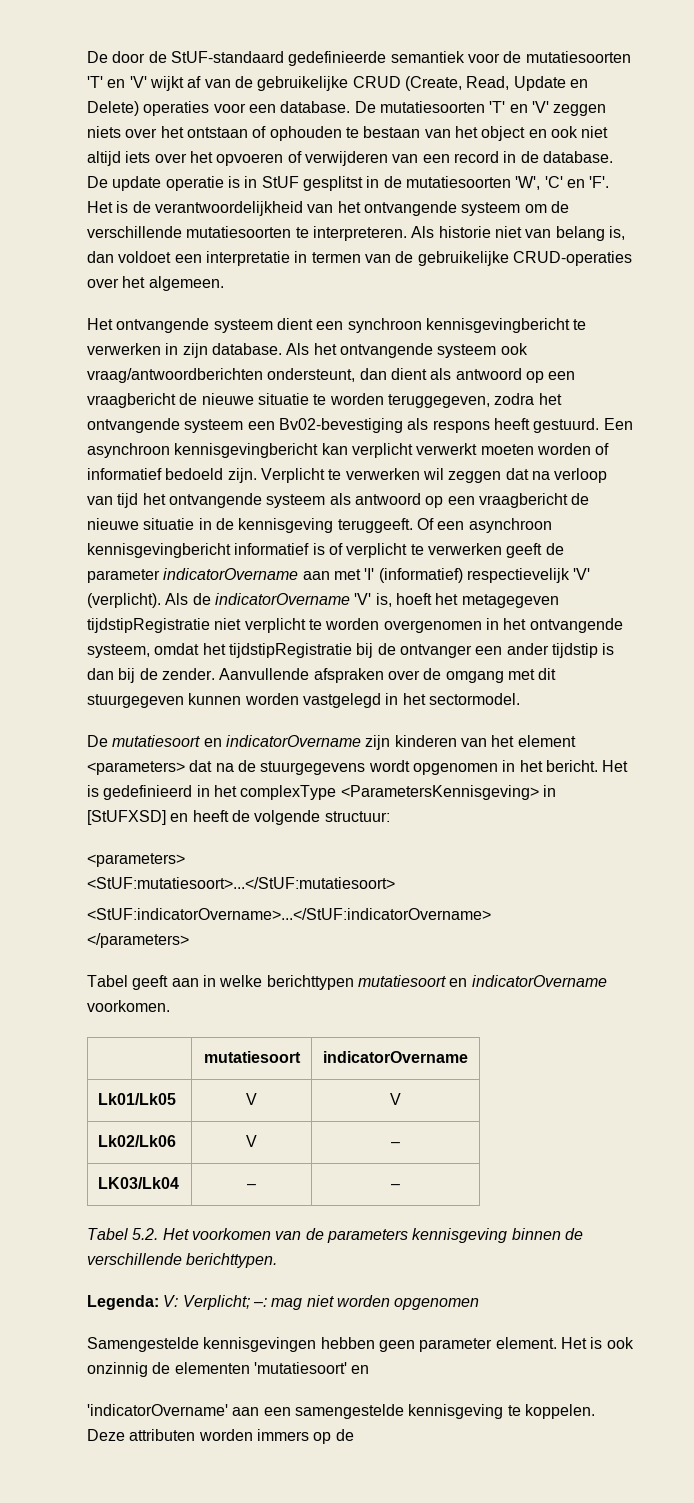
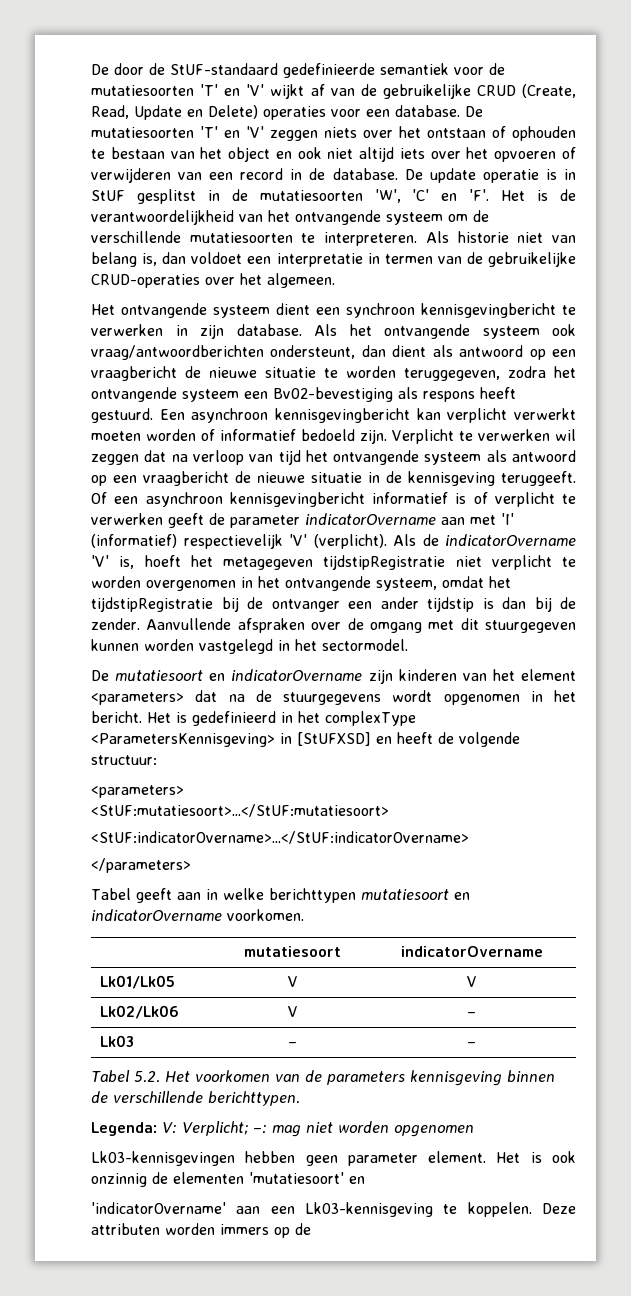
[98,1177,180,1189] LK03/Lk04 -> [100,1035,135,1047] Lk03
[87,1337,317,1352] Samengestelde kennisgevingen -> [91,1151,235,1166] Lk03-kennisgevingen
[294,1404,504,1419] samengestelde kennisgeving -> [305,1202,433,1217] Lk03-kennisgeving

